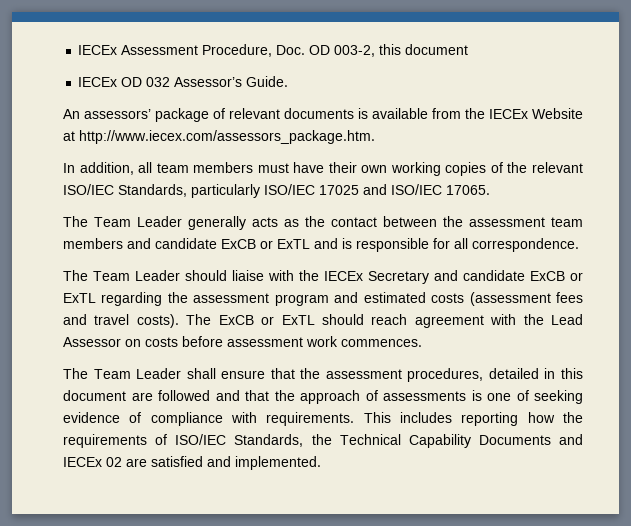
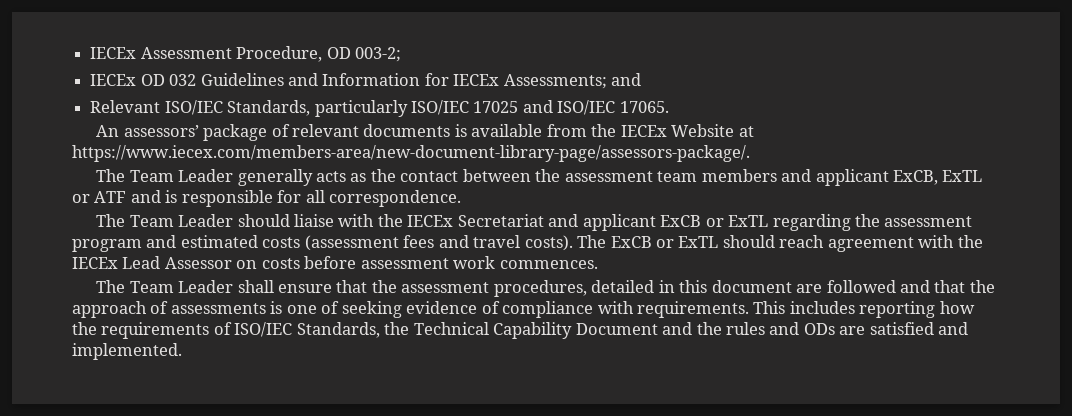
[276,44,469,57] [78,76,289,87] Doc. OD 003-2, this document // IECEx OD 032 Assessor’s Guide. -> [326,47,401,62] [90,73,642,89] [90,100,669,117] OD 003-2; // IECEx OD 032 Guidelines and Information for IECEx Assessments; and // Relevant ISO/IEC Standards, particularly ISO/IEC 17025 and ISO/IEC 17065.
[79,130,375,144] [63,162,584,176] [63,184,490,198] http://www.iecex.com/assessors_package.htm. // In addition, all team members must have their own working copies of the relevant ISO/IEC Standards, particularly ISO/IEC 17025 and ISO/IEC 17065. -> [72,145,750,162] https://www.iecex.com/members-area/new-document-library-page/assessors-package/.
[155,238,310,249] candidate ExCB or ExTL -> [815,169,983,186] [72,191,127,203] applicant ExCB, ExTL or ATF
[368,270,525,284] Secretary and candidate -> [457,214,656,231] Secretariat and applicant
(544, 319) none -> [72,257,118,269] IECEx
[478,434,583,445] [63,457,122,467] Documents and IECEx 02 -> [575,322,835,335] Document and the rules and ODs

